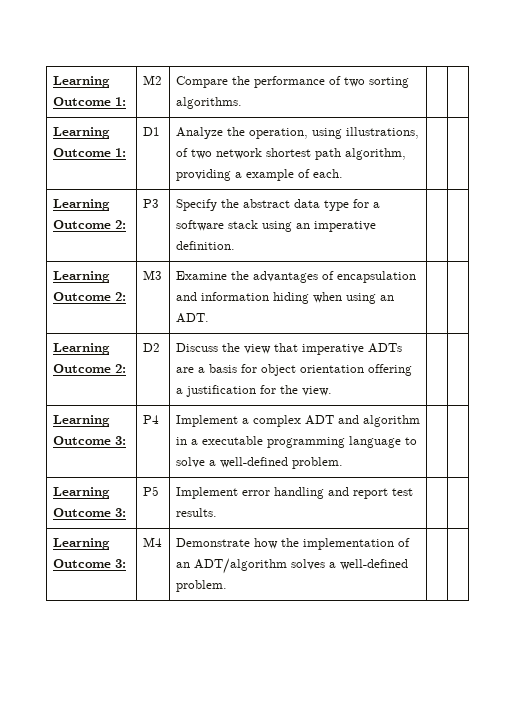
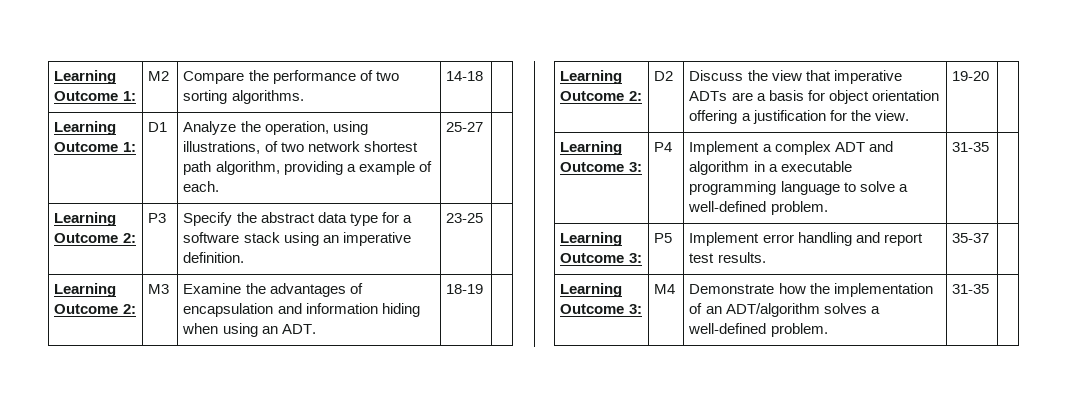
(242, 103) none -> [446,71,484,81] 14-18
(343, 173) none -> [446,122,484,132] 25-27
(235, 245) none -> [446,213,484,223] 23-25
(209, 318) none -> [446,284,484,294] 18-19
(332, 391) none -> [952,71,990,81] 19-20
(343, 463) none -> [952,142,990,152] 31-35
(217, 512) none -> [952,233,990,243] 35-37
(227, 586) none -> [952,284,990,294] 31-35

